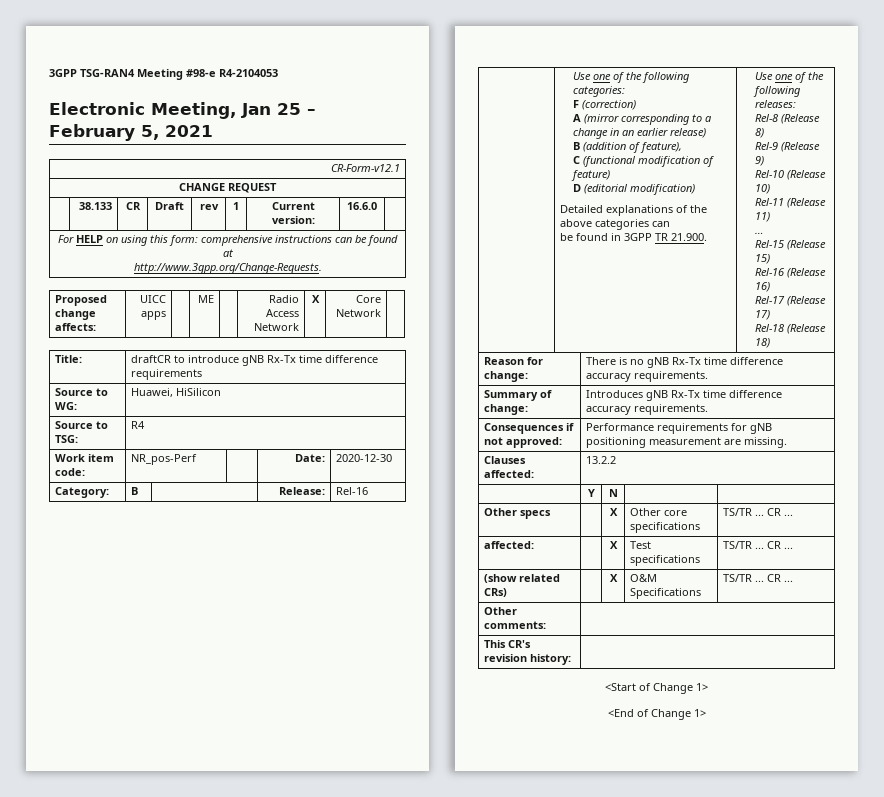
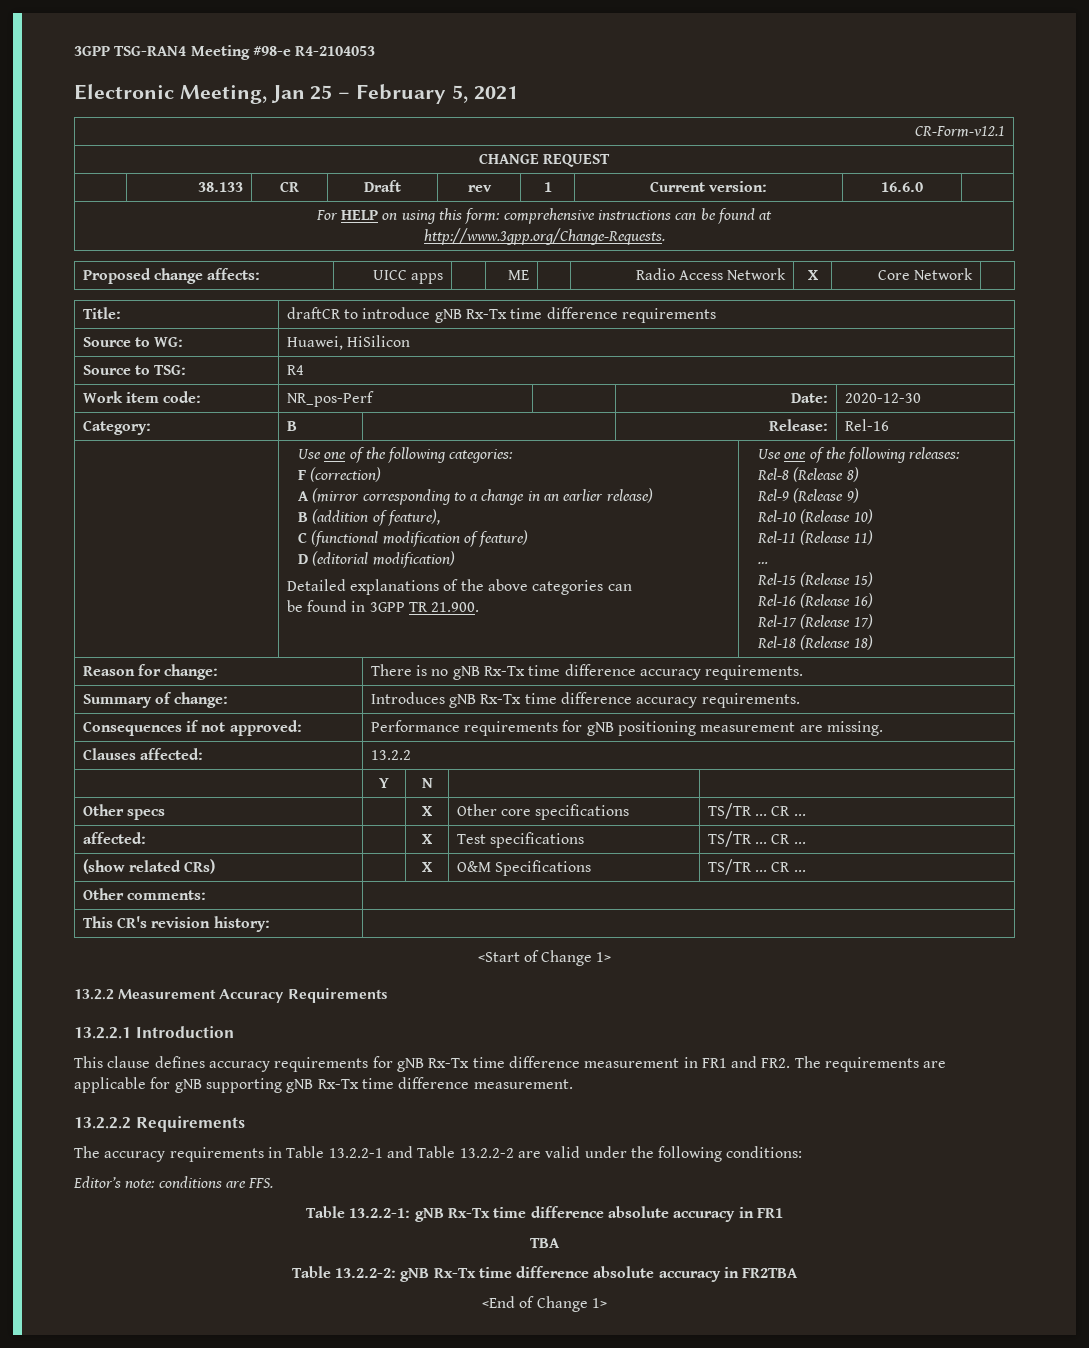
(708, 687) none -> [74,988,388,1003] [74,1026,234,1039] [74,1056,947,1072] [74,1077,573,1093] [74,1116,245,1132] [74,1146,803,1162] [73,1176,274,1188] [306,1206,783,1222] [530,1238,560,1248] [291,1266,799,1282] // 13.2.2 Measurement Accuracy Requirements // 13.2.2.1 Introduction // This clause defines accuracy requirements for gNB Rx-Tx time difference measurement in FR1 and FR2. The requirements are applicable for gNB supporting gNB Rx-Tx time difference measurement. // 13.2.2.2 Requirements // The accuracy requirements in Table 13.2.2-1 and Table 13.2.2-2 are valid under the following conditions: // Editor’s note: conditions are FFS. // Table 13.2.2-1: gNB Rx-Tx time difference absolute accuracy in FR1 // TBA // Table 13.2.2-2: gNB Rx-Tx time difference absolute accuracy in FR2TBA

